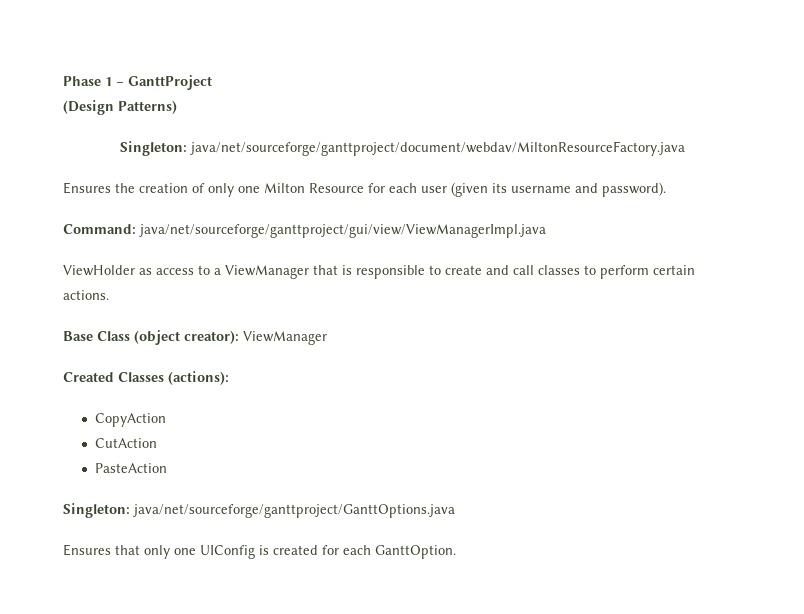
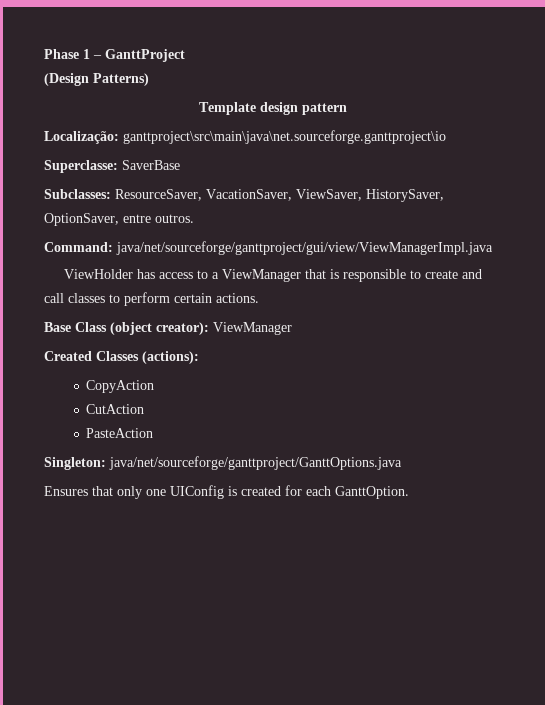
[119,141,685,156] [63,182,666,197] Singleton: java/net/sourceforge/ganttproject/document/webdav/MiltonResourceFactory.java // Ensures the creation of only one Milton Resource for each user (given its username and password). -> [198,102,347,115] [44,130,446,144] [44,160,180,173] [44,189,444,202] [44,213,194,226] Template design pattern // Localização: ganttproject\src\main\java\net.sourceforge.ganttproject\io // Superclasse: SaverBase // Subclasses: ResourceSaver, VacationSaver, ViewSaver, HistorySaver, OptionSaver, entre outros.
[139,268,152,275] as -> [137,269,156,279] has

